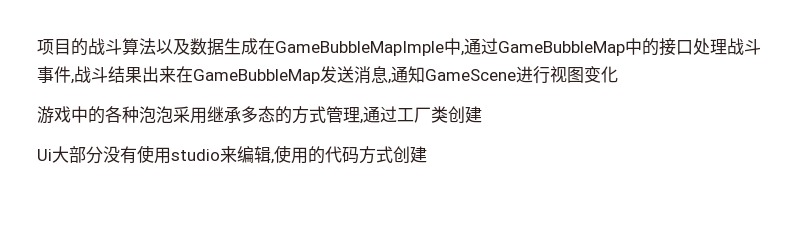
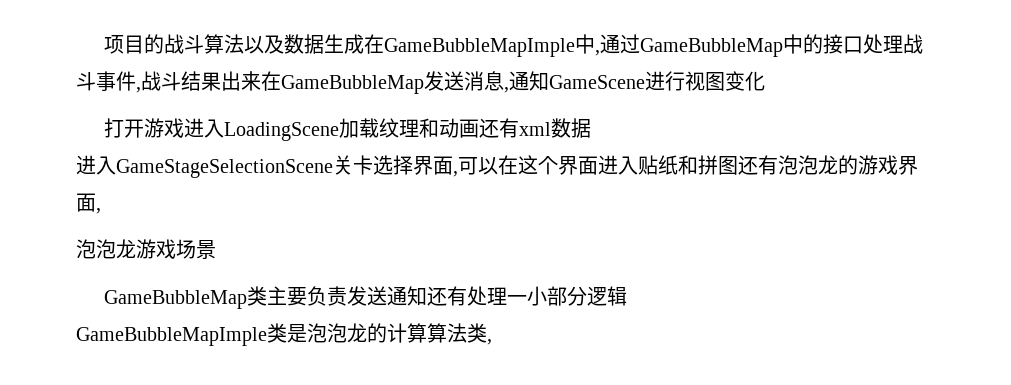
[37,106,482,124] [37,145,427,164] 游戏中的各种泡泡采用继承多态的方式管理,通过工厂类创建 // Ui大部分没有使用studio来编辑,使用的代码方式创建 -> [104,118,592,141] [76,155,918,178] [76,193,101,214] [76,239,216,259] [104,286,628,309] [76,323,492,346] 打开游戏进入LoadingScene加载纹理和动画还有xml数据 // 进入GameStageSelectionScene关卡选择界面,可以在这个界面进入贴纸和拼图还有泡泡龙的游戏界面, // 泡泡龙游戏场景 // GameBubbleMap类主要负责发送通知还有处理一小部分逻辑 // GameBubbleMapImple类是泡泡龙的计算算法类,

